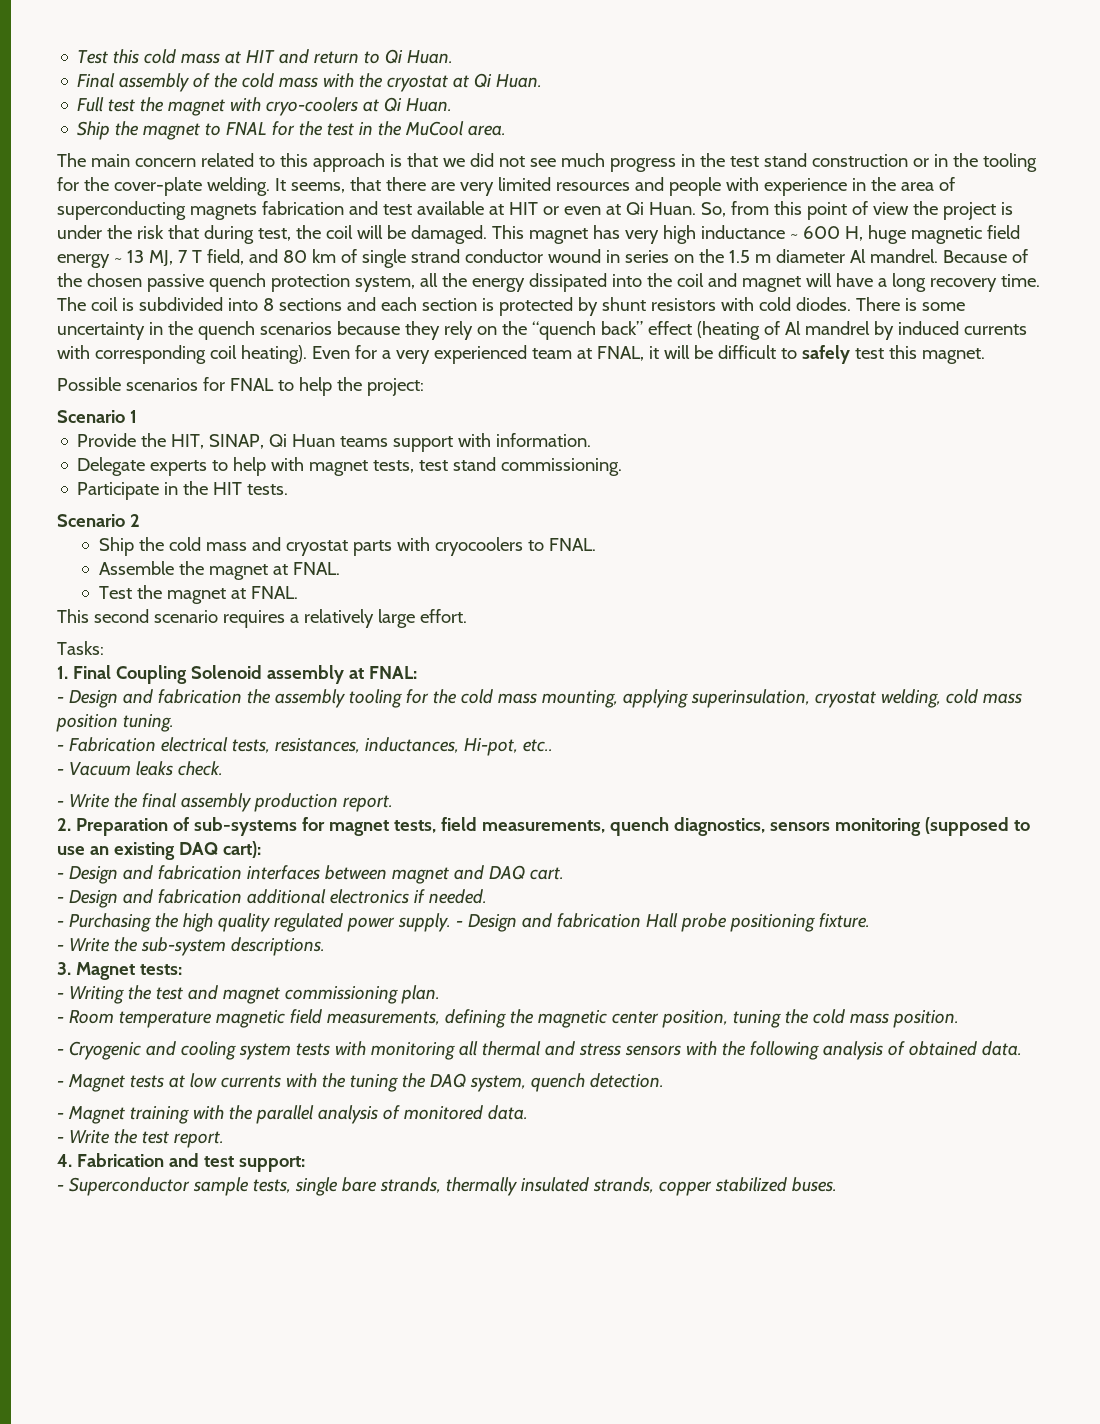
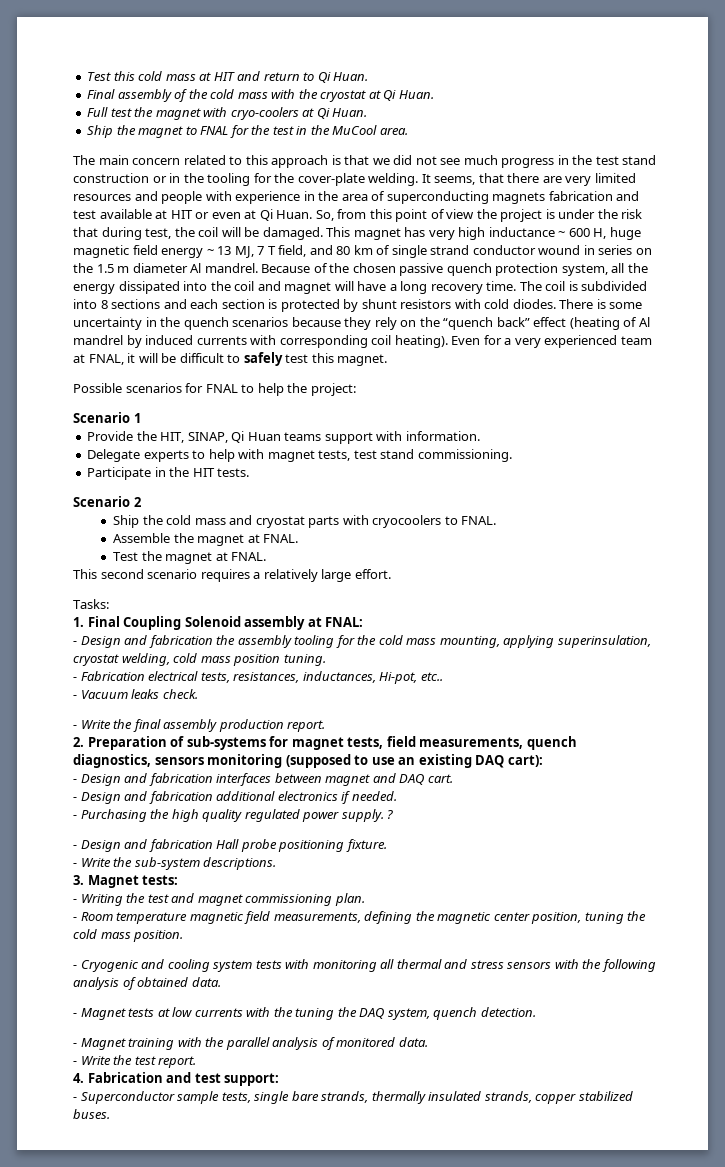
(451, 922) none -> [387,810,394,819] ? //

